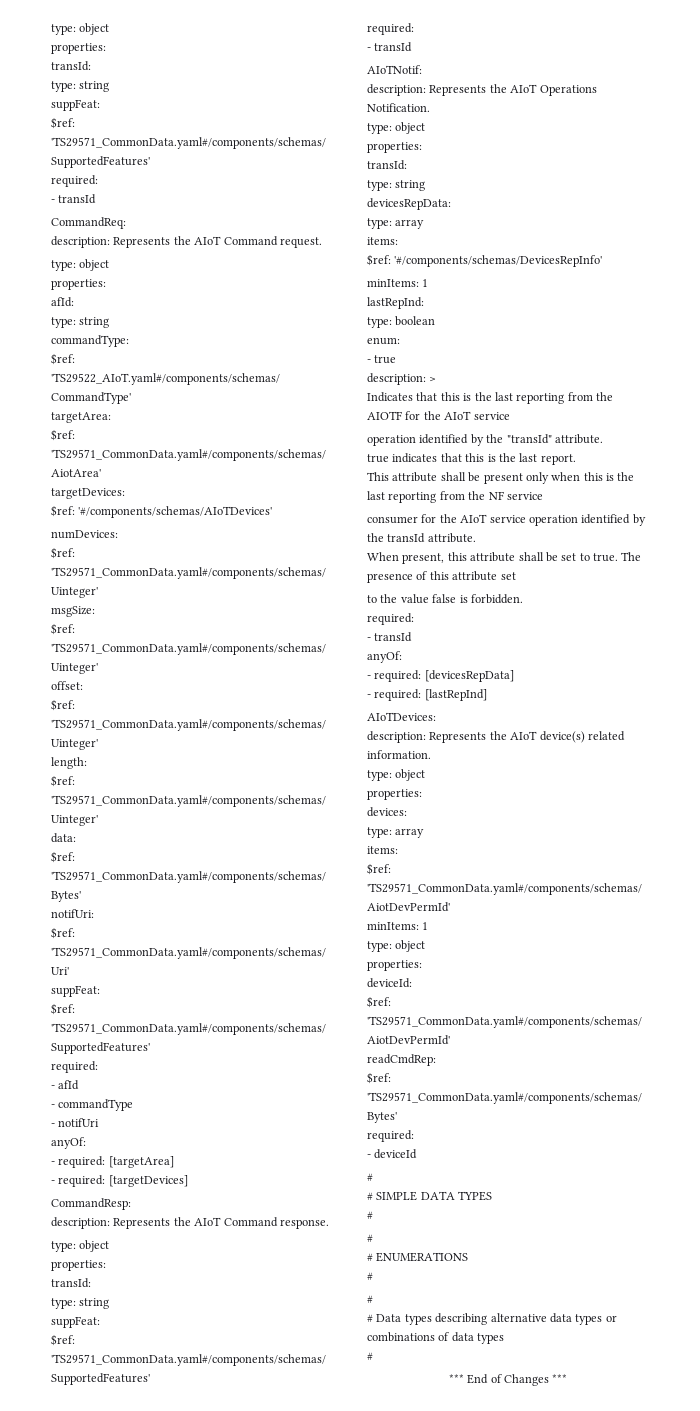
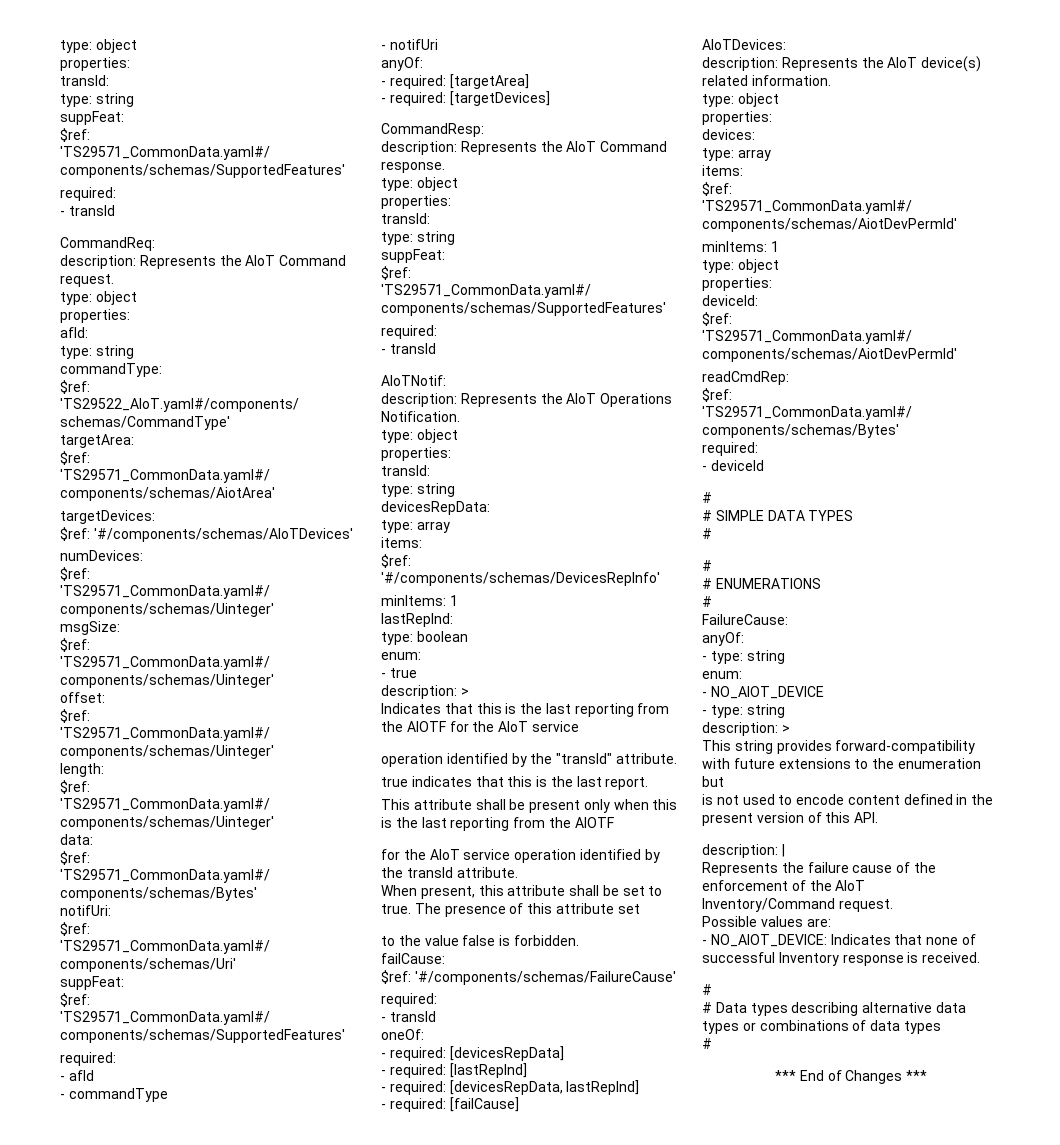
[488,491,543,500] [367,516,418,524] NF service // consumer -> [574,817,614,828] AIOTF //
[367,613,414,625] [367,632,413,642] [367,651,402,663] // required: // - transId // anyOf: -> [381,953,445,964] [381,970,676,985] [381,993,437,1007] [381,1011,436,1022] [381,1029,424,1040] // failCause: // $ref: '#/components/schemas/FailureCause' // required: // - transId // oneOf:
(487, 695) none -> [381,1080,640,1095] [381,1097,519,1112] // - required: [devicesRepData, lastRepInd] // - required: [failCause]
(373, 1276) none -> [702,614,788,625] [702,632,744,646] [702,650,785,664] [702,671,742,679] [702,686,824,699] [702,704,785,718] [702,722,790,736] [702,740,976,754] [702,758,981,769] [702,776,724,787] [702,794,994,805] [702,812,879,826] [702,844,785,858] [702,862,936,876] [702,880,866,891] [702,898,893,912] [702,916,831,927] [702,934,976,947] [702,952,981,966] // FailureCause: // anyOf: // - type: string // enum: // - NO_AIOT_DEVICE // - type: string // description: > // This string provides forward-compatibility with future extensions to the enumeration but // is not used to encode content defined in the present version of this API. // description: | // Represents the failure cause of the enforcement of the AIoT Inventory/Command request. // Possible values are: // - NO_AIOT_DEVICE: Indicates that none of successful Inventory response is received.

